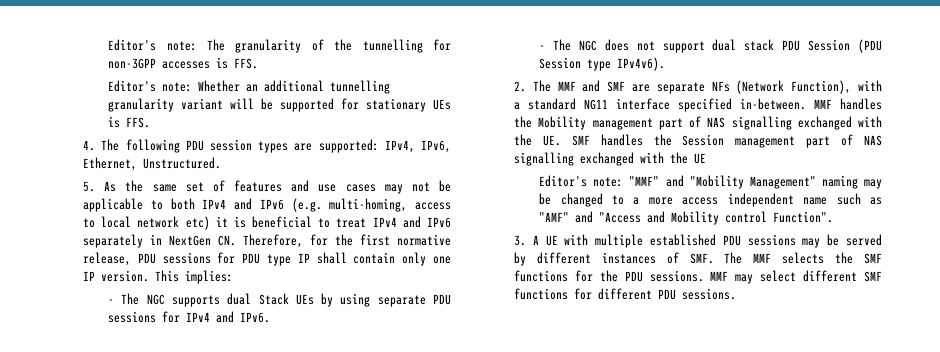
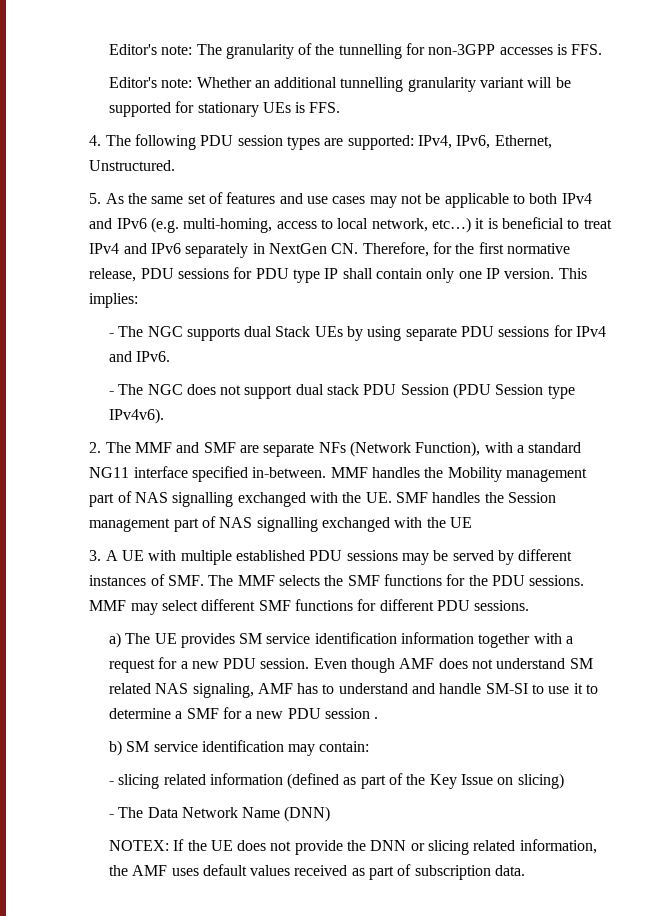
[137,216,210,230] network etc) -> [371,217,471,233] network, etc…)
[539,175,882,189] [539,193,882,207] [539,211,834,225] // Editor's note: "MMF" and "Mobility Management" naming may be changed to a more access independent name such as "AMF" and "Access and Mobility control Function". -> (472, 522) none
(737, 294) none -> [108,632,574,648] [108,657,593,673] [108,683,599,698] [108,707,379,719] [108,740,370,756] [108,773,564,789] [108,806,331,822] [108,839,597,855] [108,864,526,880] // a) The UE provides SM service identification information together with a request for a new PDU session. Even though AMF does not understand SM related NAS signaling, AMF has to understand and handle SM-SI to use it to determine a SMF for a new PDU session . // b) SM service identification may contain: // - slicing related information (defined as part of the Key Issue on slicing) // - The Data Network Name (DNN) // NOTEX: If the UE does not provide the DNN or slicing related information, the AMF uses default values received as part of subscription data.

